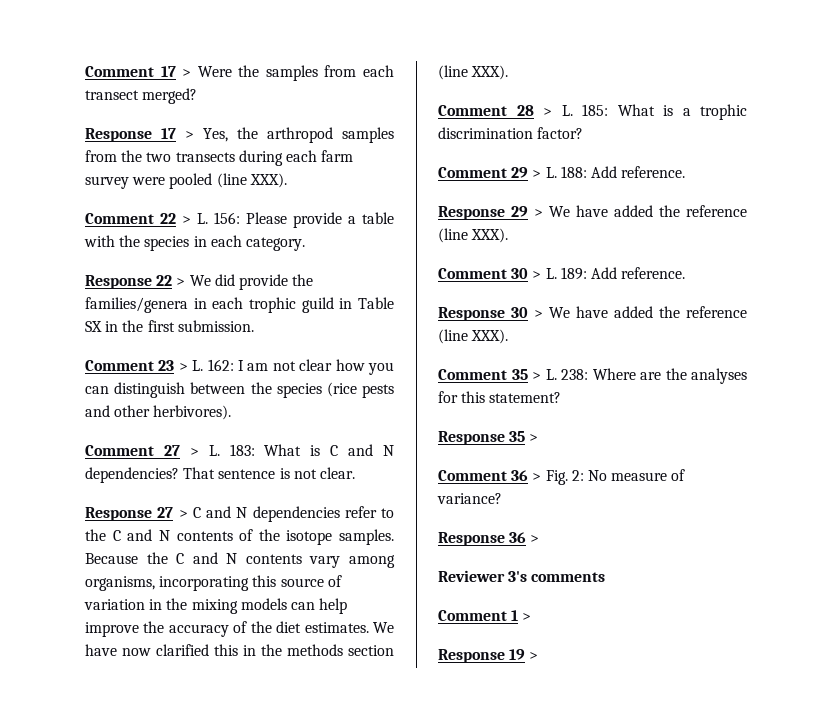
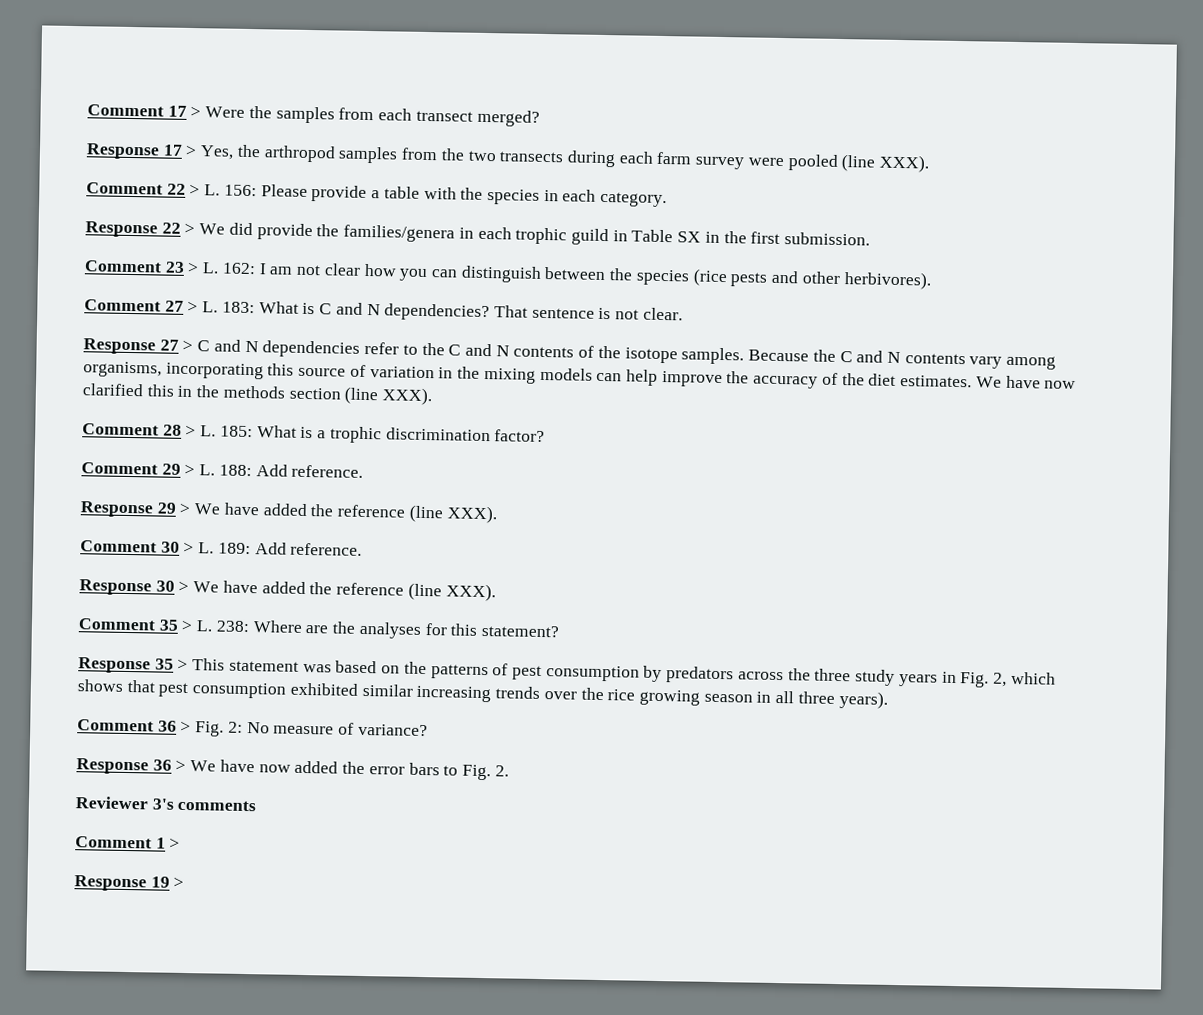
(539, 438) none -> [192,658,1056,688] [77,679,888,709] This statement was based on the patterns of pest consumption by predators across the three study years in Fig. 2, which shows that pest consumption exhibited similar increasing trends over the rice growing season in all three years).
(540, 539) none -> [190,759,509,781] We have now added the error bars to Fig. 2.

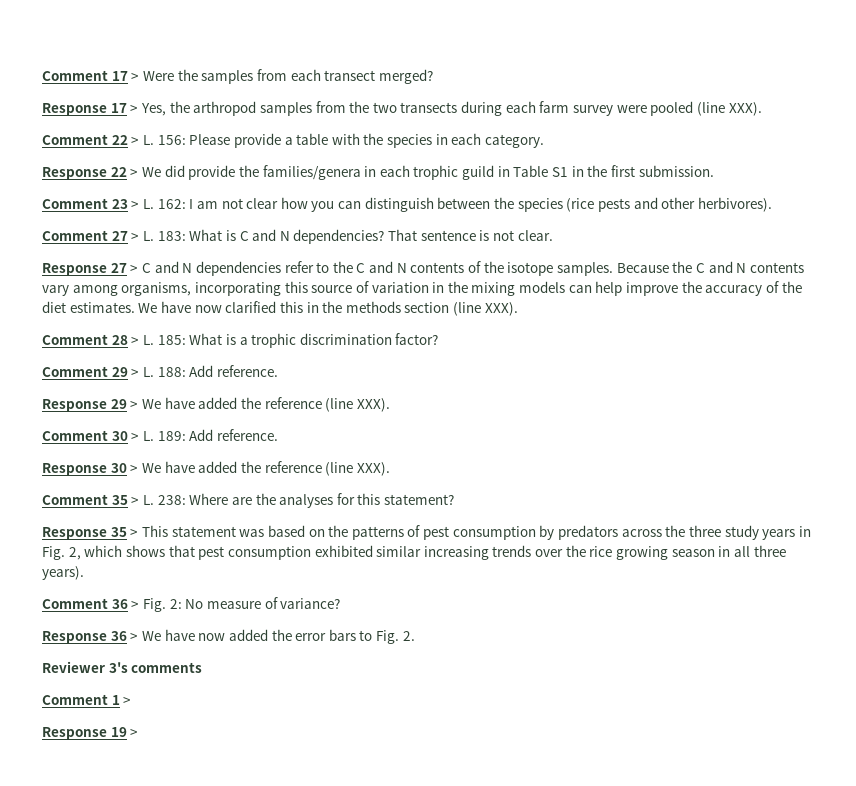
[677,231,702,243] SX -> [552,167,569,177] S1

